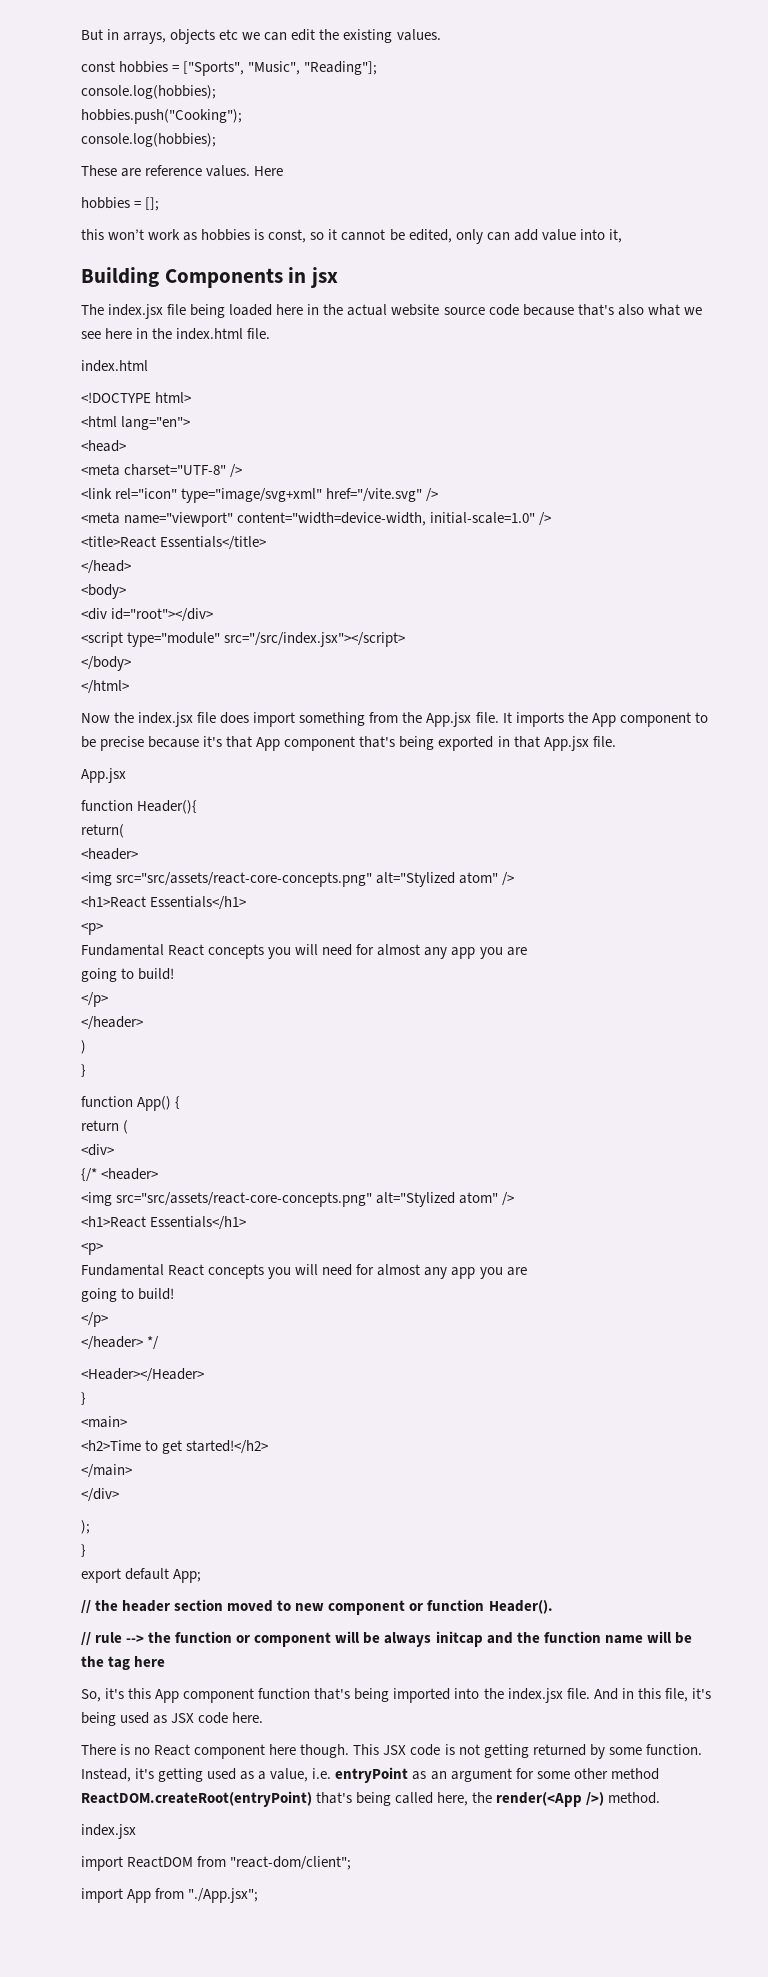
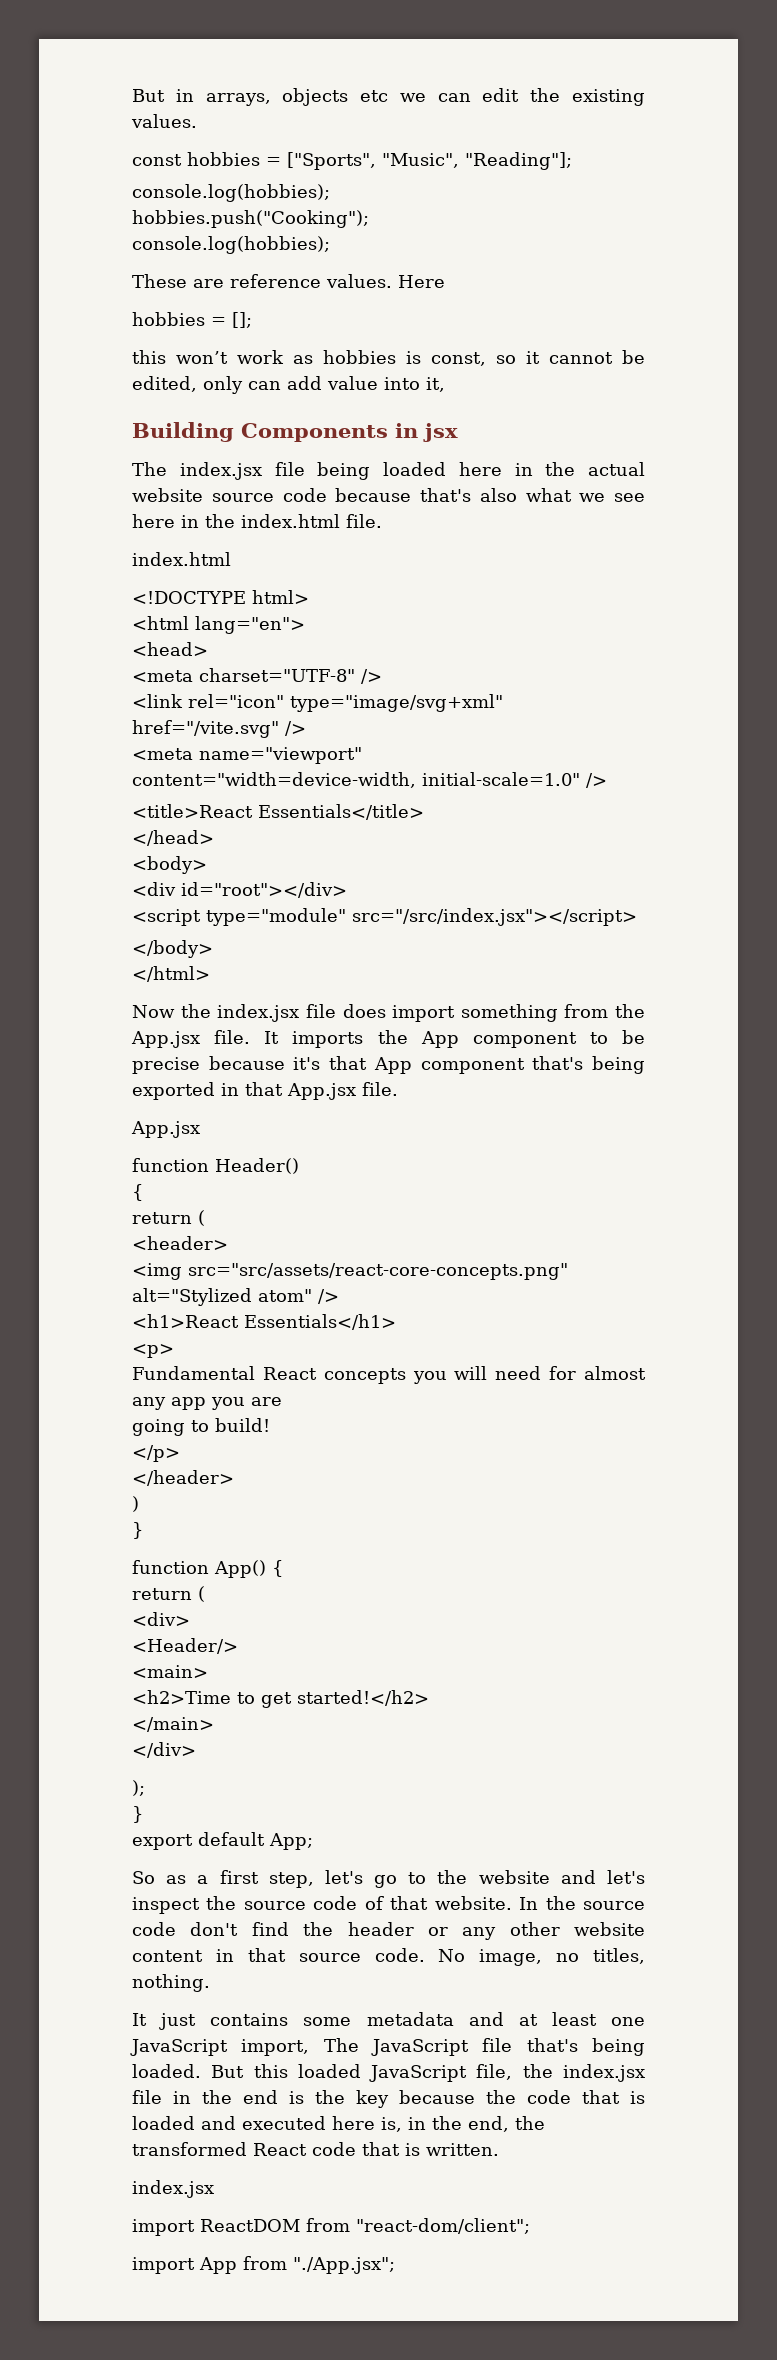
[137,800,198,814] [81,824,124,838] Header(){ // return( -> [215,1158,299,1174] [132,1184,143,1201] [132,1210,205,1226] Header() // { // return (
[81,1168,159,1182] [81,1192,515,1207] [81,1216,247,1230] [81,1243,103,1255] [81,1264,527,1279] [81,1288,175,1302] [81,1312,108,1327] [81,1336,160,1350] [81,1368,204,1382] [81,1392,86,1405] {/* <header> // <img src="src/assets/react-core-concepts.png" alt="Stylized atom" /> // <h1>React Essentials</h1> // <p> // Fundamental React concepts you will need for almost any app you are // going to build! // </p> // </header> */ // <Header></Header> // } -> [132,1638,238,1654] <Header/>
[81,1599,553,1615] [81,1631,692,1647] [81,1656,166,1670] [81,1688,711,1703] [81,1712,264,1726] [81,1744,702,1759] [81,1767,659,1783] [81,1791,661,1807] // the header section moved to new component or function Header(). // // rule --> the function or component will be always initcap and the function name will be the tag here // So, it's this App component function that's being imported into the index.jsx file. And in this file, it's being used as JSX code here. // There is no React component here though. This JSX code is not getting returned by some function. Instead, it's getting used as a value, i.e. entryPoint as an argument for some other method ReactDOM.createRoot(entryPoint) that's being called here, the render(<App />) method. -> [132,1870,645,1888] [132,1896,645,1914] [132,1922,645,1940] [132,1948,645,1966] [132,1974,210,1992] [132,2012,645,2030] [130,2038,645,2056] [132,2064,645,2082] [132,2090,645,2108] [132,2116,545,2132] [132,2142,499,2156] So as a first step, let's go to the website and let's inspect the source code of that website. In the source code don't find the header or any other website content in that source code. No image, no titles, nothing. // It just contains some metadata and at least one JavaScript import, The JavaScript file that's being loaded. But this loaded JavaScript file, the index.jsx file in the end is the key because the code that is loaded and executed here is, in the end, the transformed React code that is written.

